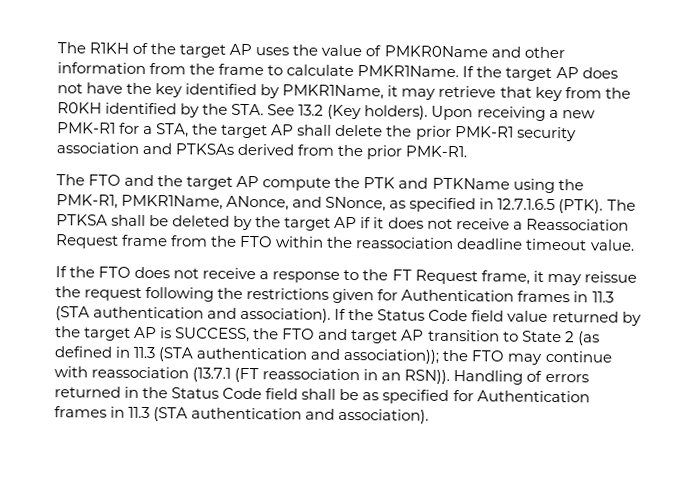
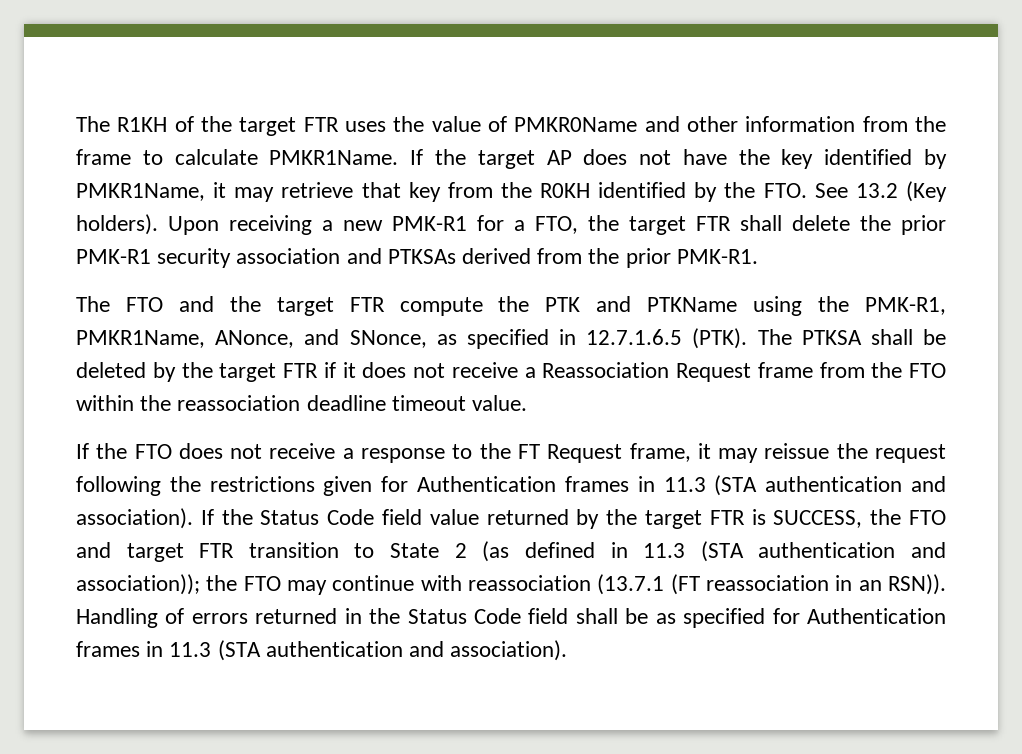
[229,43,253,56] AP -> [303,117,339,132] FTR
[231,103,265,116] STA. -> [763,183,807,198] FTO.
[156,123,295,139] STA, the target AP -> [535,215,731,235] FTO, the target FTR
[236,175,260,188] AP -> [349,297,385,312] FTR
[334,216,358,229] AP -> [283,363,318,378] FTR
[134,326,158,339] AP -> [709,510,745,525] FTR
[401,329,425,341] AP -> [199,543,235,558] FTR

